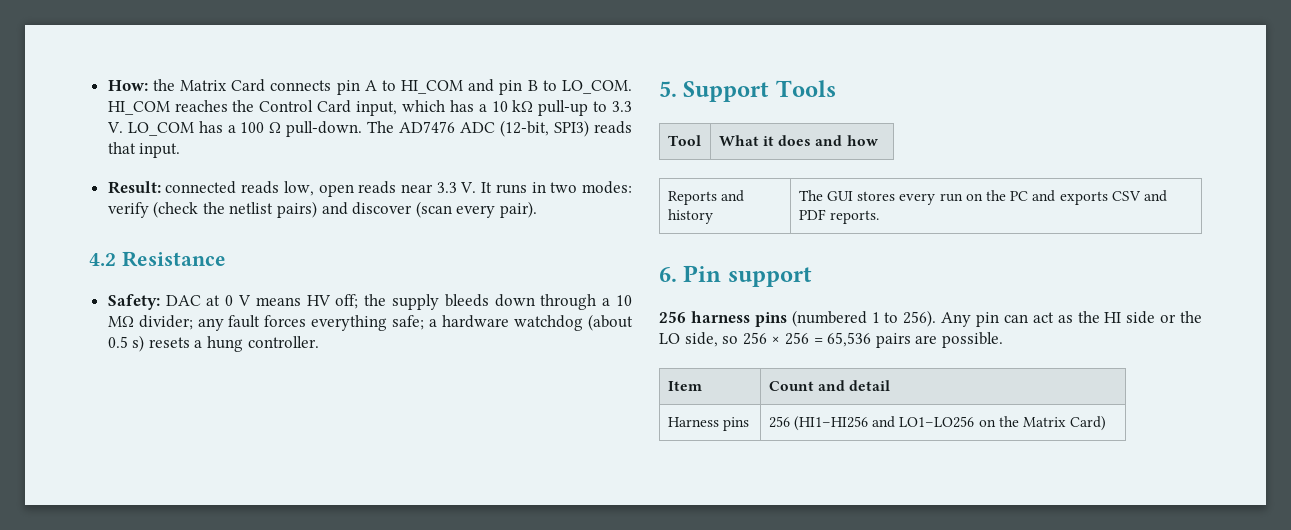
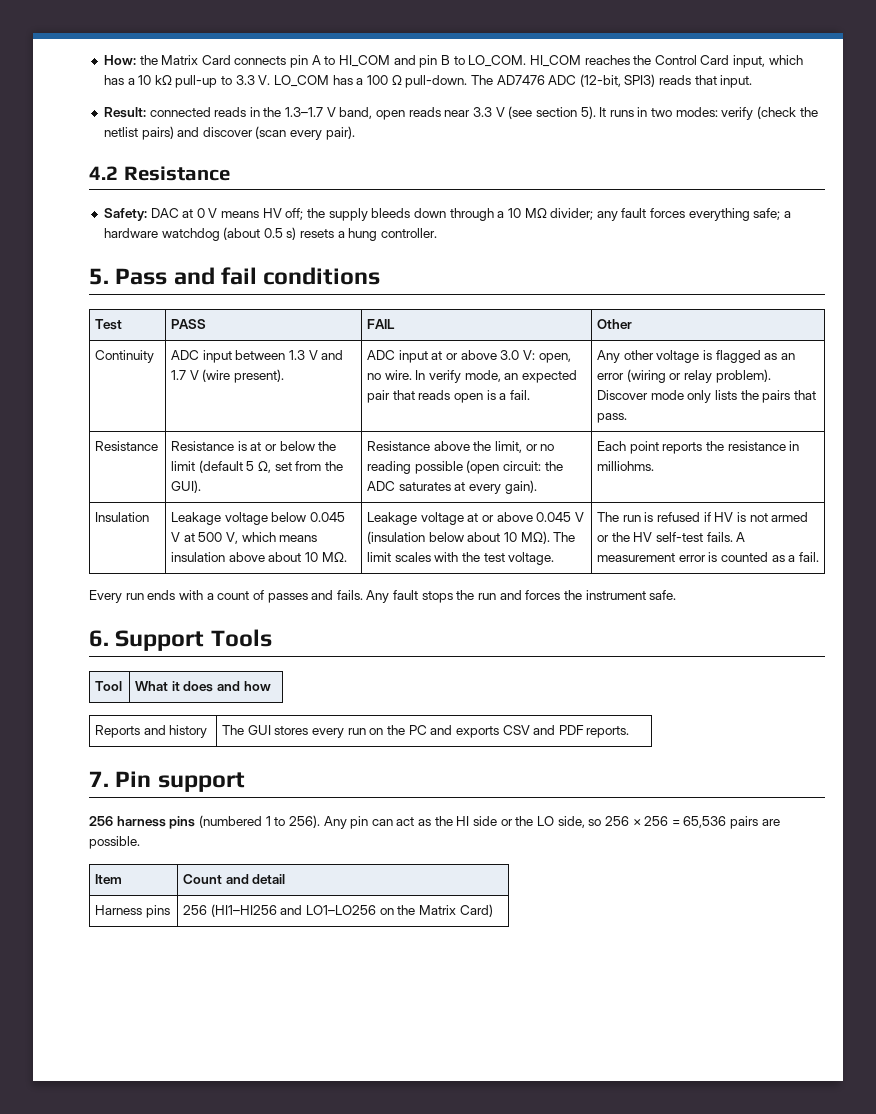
[283,181,477,197] low, open reads near 3.3 V. -> [249,106,596,120] in the 1.3–1.7 V band, open reads near 3.3 V (see section 5).
(677, 89) none -> [115,267,381,285] [95,319,123,330] [171,319,207,329] [367,319,396,329] [597,319,633,329] [95,350,155,363] [171,350,344,363] [171,369,284,383] [367,350,571,363] [367,370,577,383] [367,390,530,403] [597,350,795,363] [597,369,771,383] [597,390,816,403] [597,413,628,423] [95,441,159,451] [171,441,337,451] [171,460,343,473] [171,480,202,493] [367,441,555,453] [367,460,563,474] [367,480,537,494] [597,441,800,454] [597,461,655,471] [95,512,150,522] [171,512,345,525] [171,532,318,544] [171,552,347,562] [367,512,584,525] [367,531,576,544] [367,552,555,565] [597,512,809,522] [597,532,746,542] [597,552,819,562] [89,590,677,603] [89,630,109,647] Pass and fail conditions // Test | PASS | FAIL | Other // Continuity | ADC input between 1.3 V and 1.7 V (wire present). | ADC input at or above 3.0 V: open, no wire. In verify mode, an expected pair that reads open is a fail. | Any other voltage is flagged as an error (wiring or relay problem). Discover mode only lists the pairs that pass. // Resistance | Resistance is at or below the limit (default 5 Ω, set from the GUI). | Resistance above the limit, or no reading possible (open circuit: the ADC saturates at every gain). | Each point reports the resistance in milliohms. // Insulation | Leakage voltage below 0.045 V at 500 V, which means insulation above about 10 MΩ. | Leakage voltage at or above 0.045 V (insulation below about 10 MΩ). The limit scales with the test voltage. | The run is refused if HV is not armed or the HV self-test fails. A measurement error is counted as a fail. // Every run ends with a count of passes and fails. Any fault stops the run and forces the instrument safe. // 6.
[659,267,677,282] 6. -> [89,771,109,787] 7.

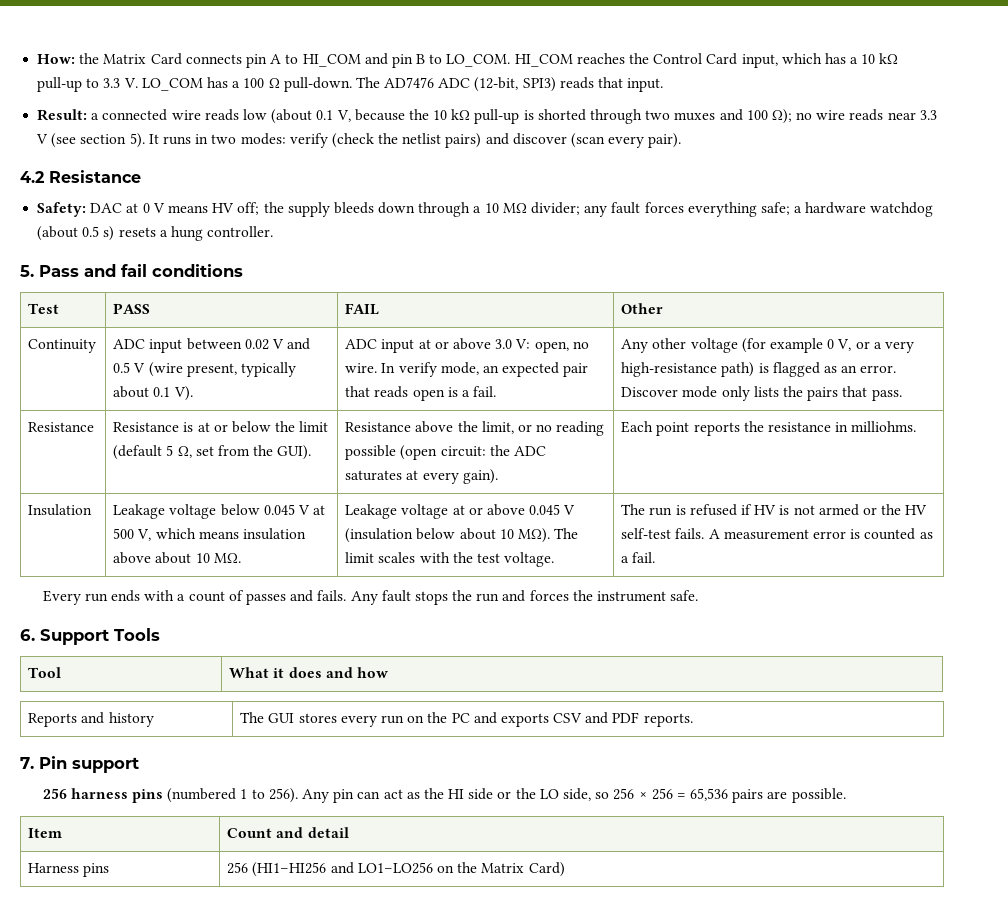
[149,107,406,120] connected reads in the 1.3–1.7 V band, open -> [91,109,846,124] a connected wire reads low (about 0.1 V, because the 10 kΩ pull-up is shorted through two muxes and 100 Ω); no wire
[288,350,305,360] 1.3 -> [244,339,269,350] 0.02
[171,370,187,380] 1.7 -> [113,362,131,373] 0.5
[233,369,284,383] present). -> [186,362,296,377] [113,386,193,401] present, typically about 0.1 V).
[702,350,795,363] [597,369,771,383] is flagged as an error (wiring or relay problem). -> [741,338,914,353] [621,362,897,377] (for example 0 V, or a very high-resistance path) is flagged as an error.

